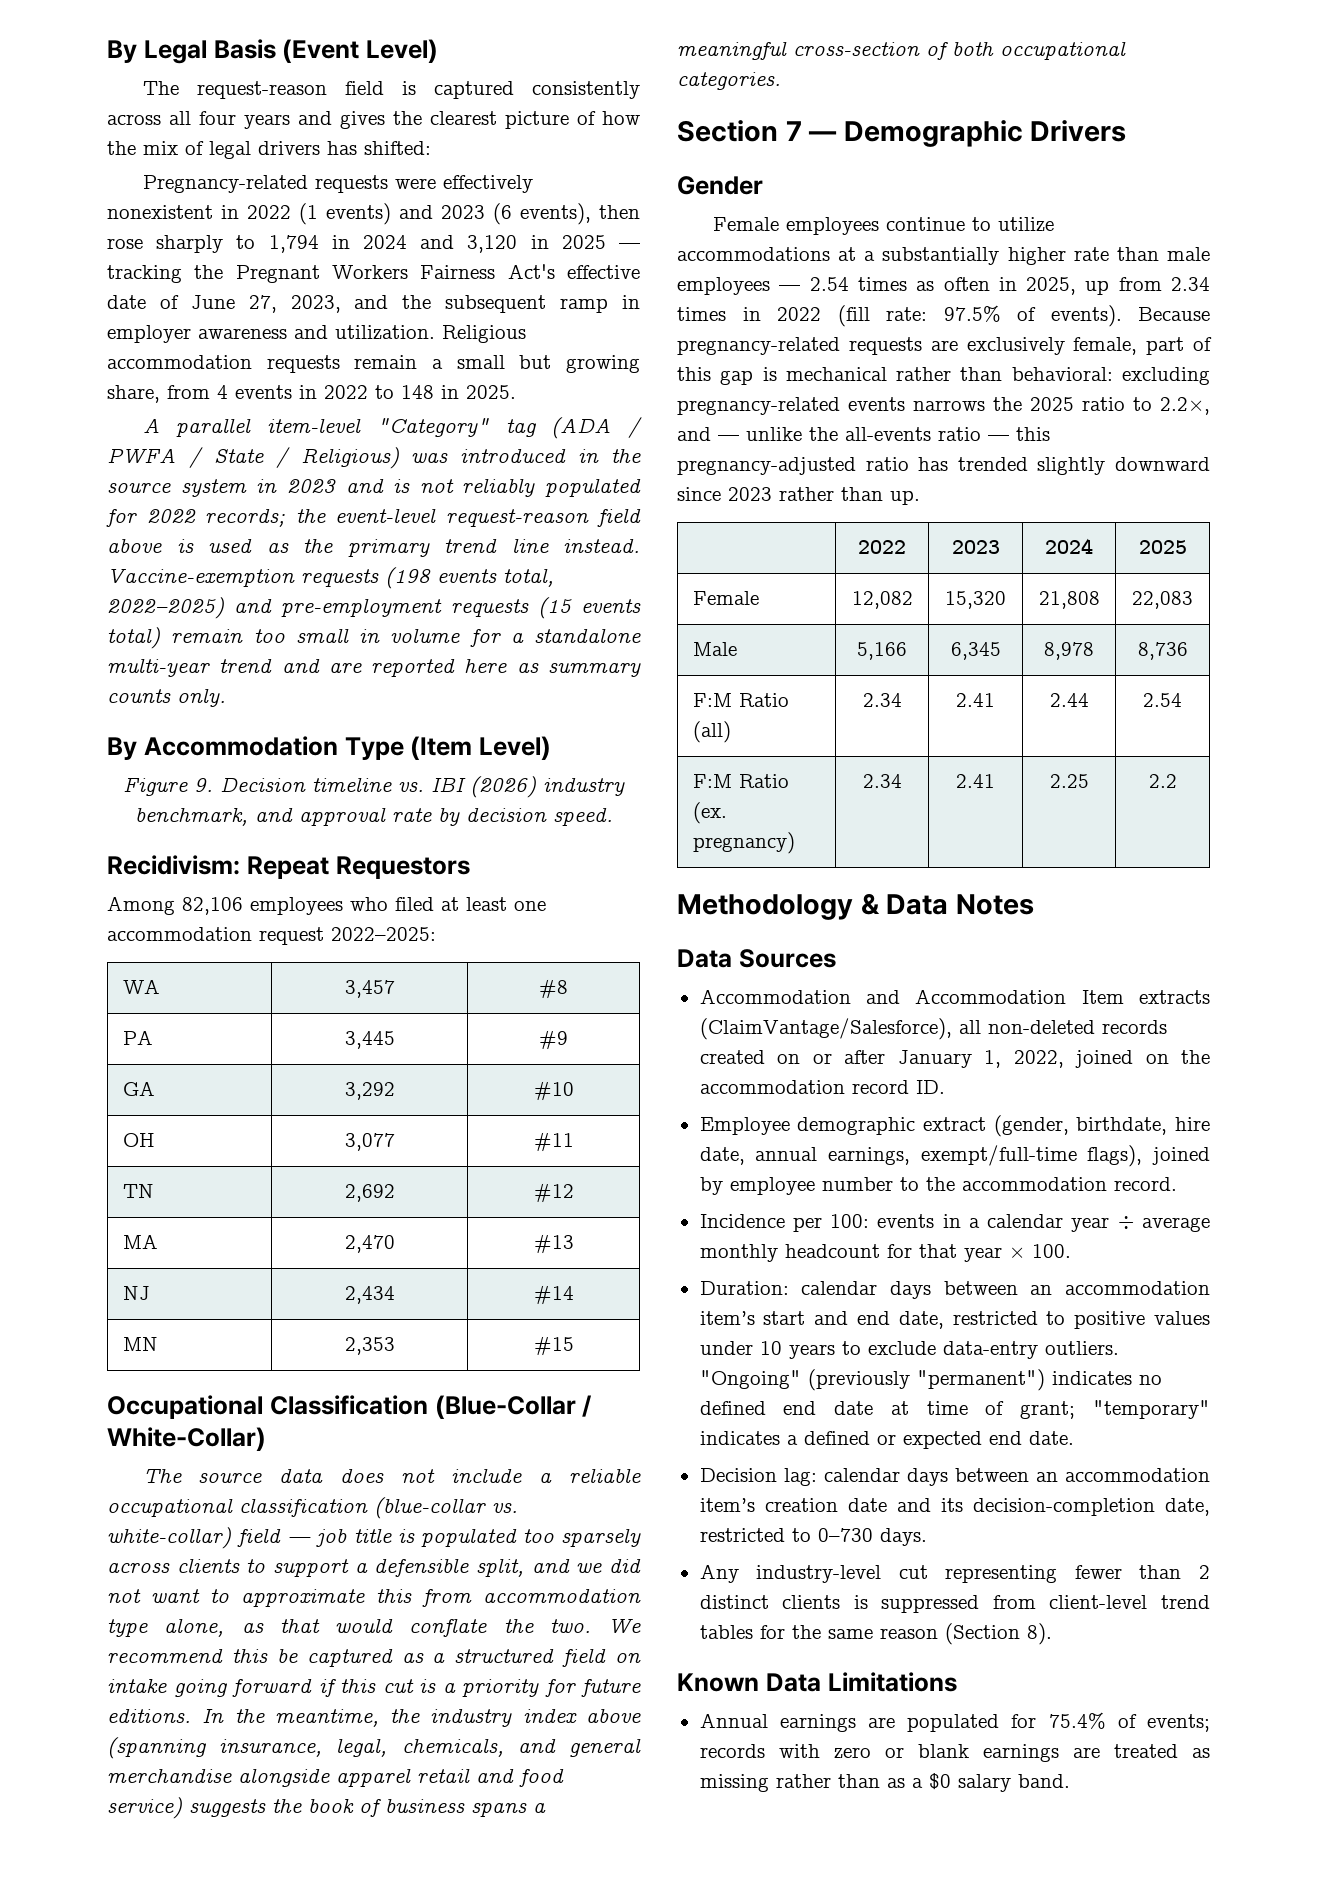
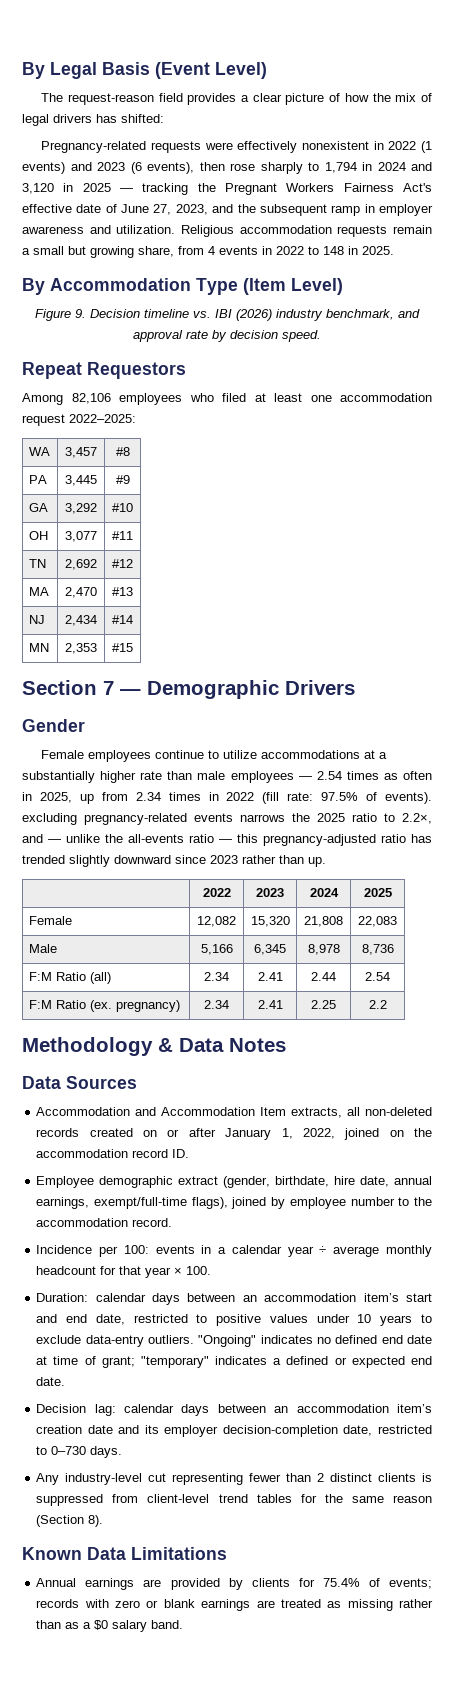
[401,81,640,99] [107,111,497,129] is captured consistently across all four years and gives the clearest -> [187,93,282,105] provides a clear
[142,417,642,439] [107,447,641,469] [107,478,641,497] [106,508,641,527] [107,538,640,557] [107,567,554,589] [107,597,641,619] [107,627,641,649] [107,658,641,677] [107,688,226,707] // A parallel item-level "Category" tag (ADA / PWFA / State / Religious) was introduced in the source system in 2023 and is not reliably populated for 2022 records; the event-level request-reason field above is used as the primary trend line instead. Vaccine-exemption requests (198 events total, 2022–2025) and pre-employment requests (15 events total) remain too small in volume for a standalone multi-year trend and are reported here as summary counts only. -> (394, 250) none
[107,855,240,875] Recidivism: -> (321, 336) none
[107,1395,593,1419] [107,1427,266,1451] [142,1468,641,1483] [107,1497,518,1519] [107,1527,641,1549] [107,1558,641,1577] [107,1589,641,1607] [107,1618,641,1637] [107,1648,641,1667] [107,1679,641,1697] [107,1708,641,1727] [107,1737,641,1759] [107,1768,564,1787] [107,1797,546,1819] [677,41,1126,60] [677,72,781,90] // Occupational Classification (Blue-Collar / White-Collar) // The source data does not include a reliable occupational classification (blue-collar vs. white-collar) field — job title is populated too sparsely across clients to support a defensible split, and we did not want to approximate this from accommodation type alone, as that would conflate the two. We recommend this be captured as a structured field on intake going forward if this cut is a priority for future editions. In the meantime, the industry index above (spanning insurance, legal, chemicals, and general merchandise alongside apparel retail and food service) suggests the book of business spans a meaningful cross-section of both occupational categories. -> (133, 647) none
[1138,307,1210,321] [677,337,1212,355] [677,367,1113,385] Because pregnancy-related requests are exclusively female, part of this gap is mechanical rather than behavioral: -> (433, 798) none
[1139,990,1210,1004] [699,1018,952,1040] extracts (ClaimVantage/Salesforce), -> [291,1107,343,1118] extracts,
[807,1369,1045,1391] (previously "permanent") -> (257, 1341) none
(963, 1505) none -> [164,1425,219,1437] employer
[907,1714,1000,1732] populated -> [170,1578,290,1590] provided by clients

